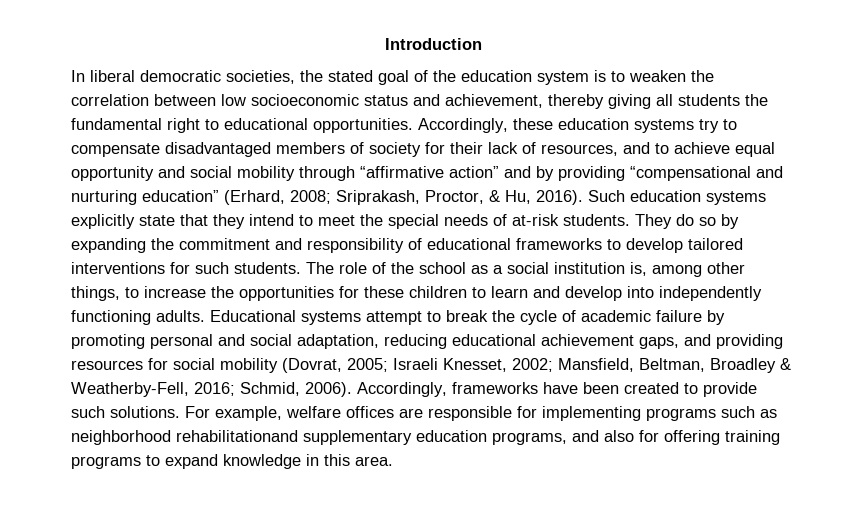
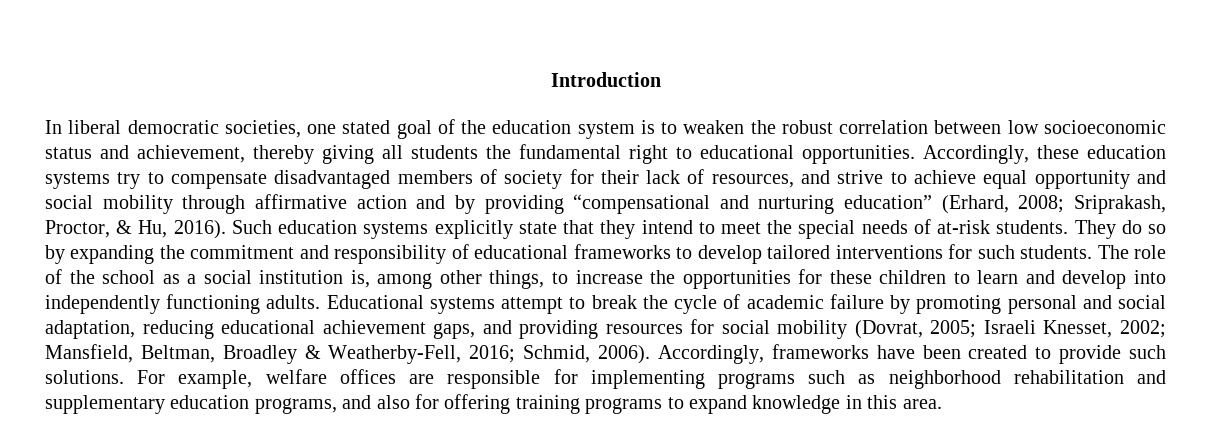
[300,70,323,82] the -> [307,124,337,134] one
(714, 76) none -> [781,120,833,134] robust
(650, 148) none -> [837,170,884,184] strive
[360,166,499,178] “affirmative action” -> [254,194,407,209] affirmative action
[176,430,298,442] rehabilitationand -> [1013,370,1166,384] rehabilitation and

